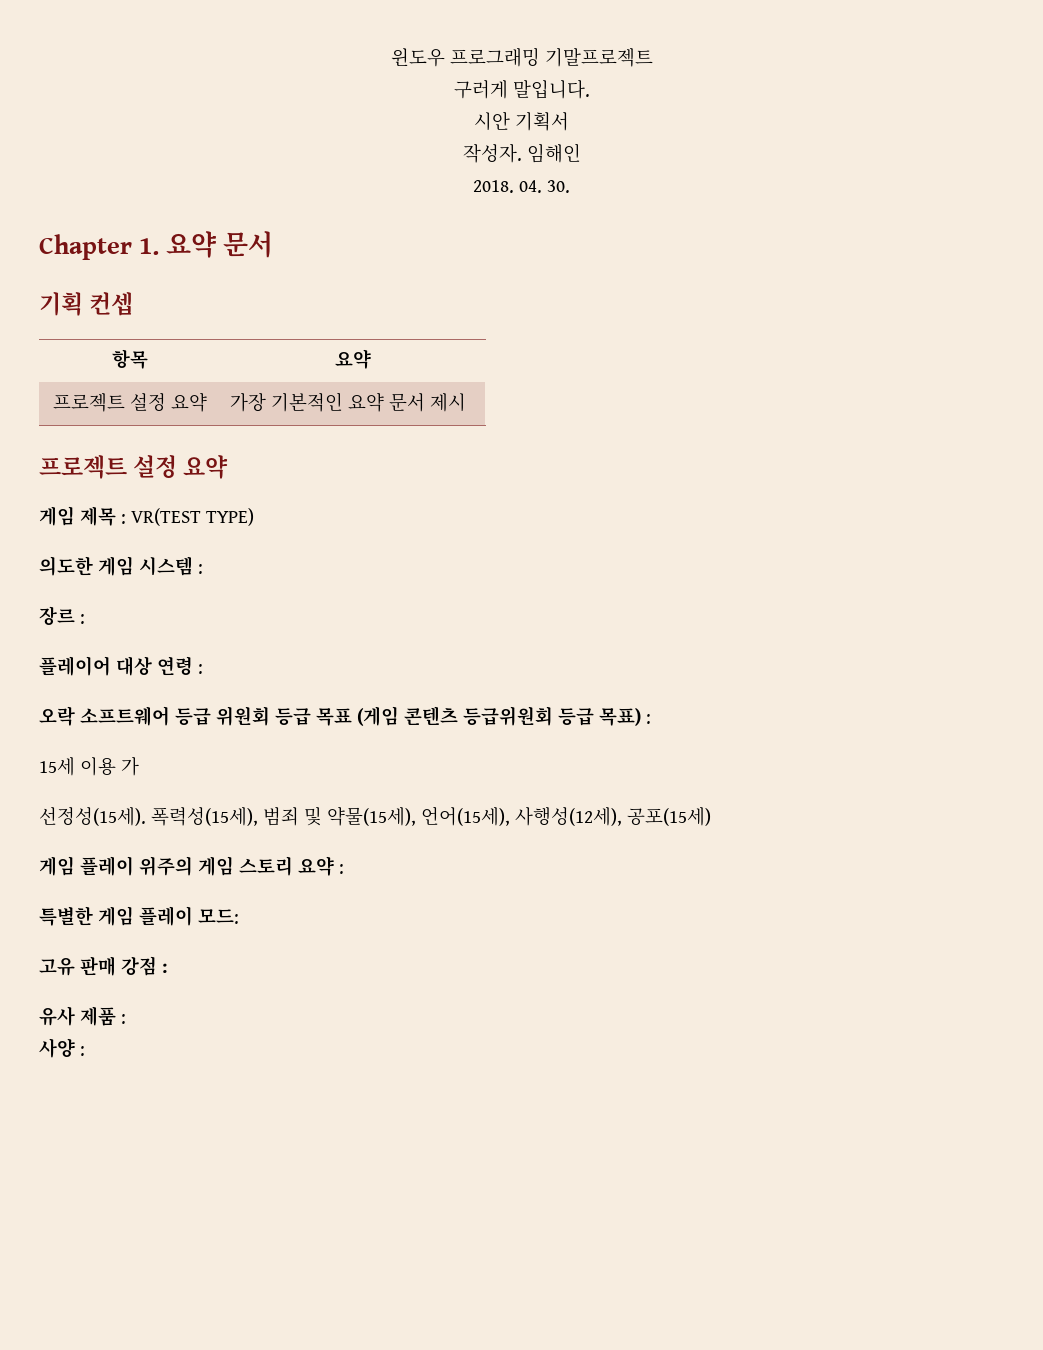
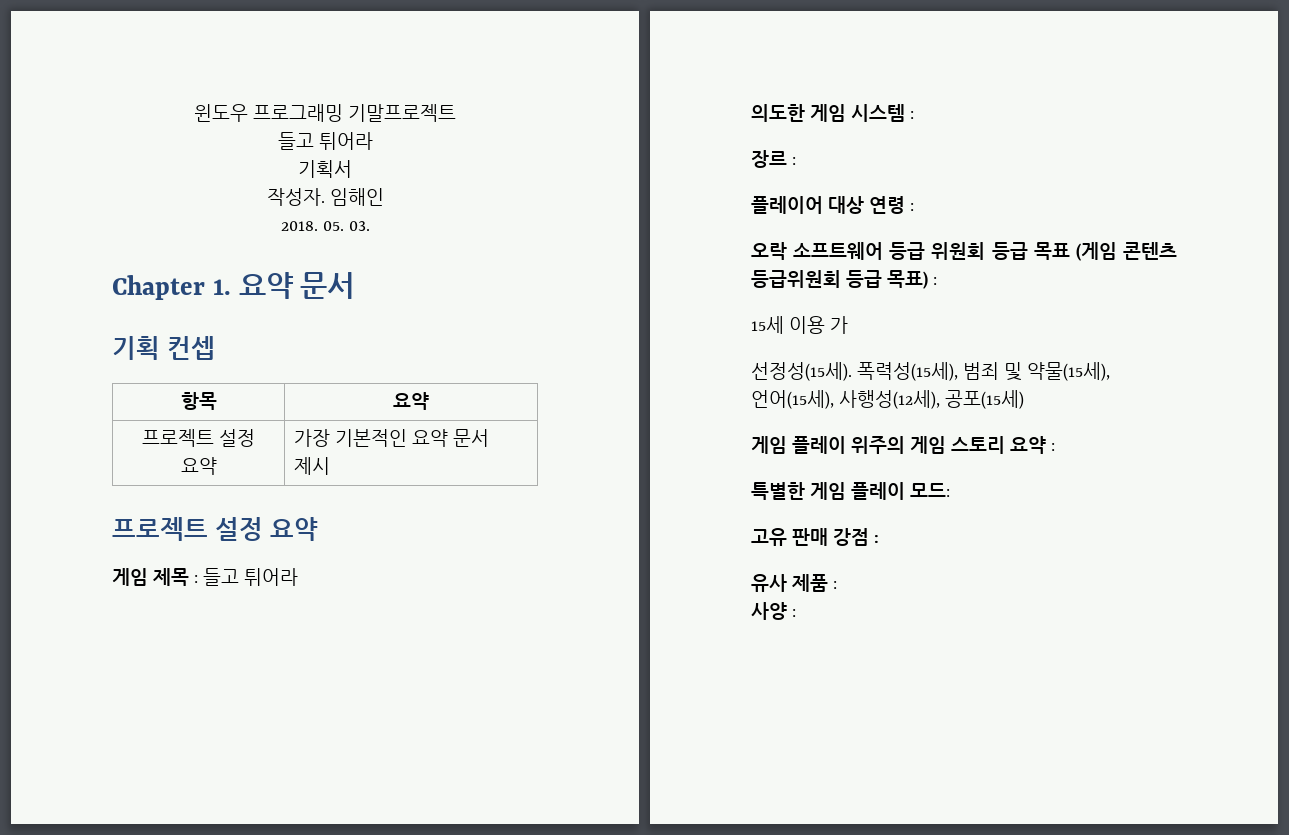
[453,79,590,99] [474,111,511,130] 구러게 말입니다. // 시안 -> [277,132,373,150] 들고 튀어라 //
[519,180,570,193] 04. 30. -> [322,221,370,231] 05. 03.
[130,508,254,526] VR(TEST TYPE) -> [202,568,298,586] 들고 튀어라

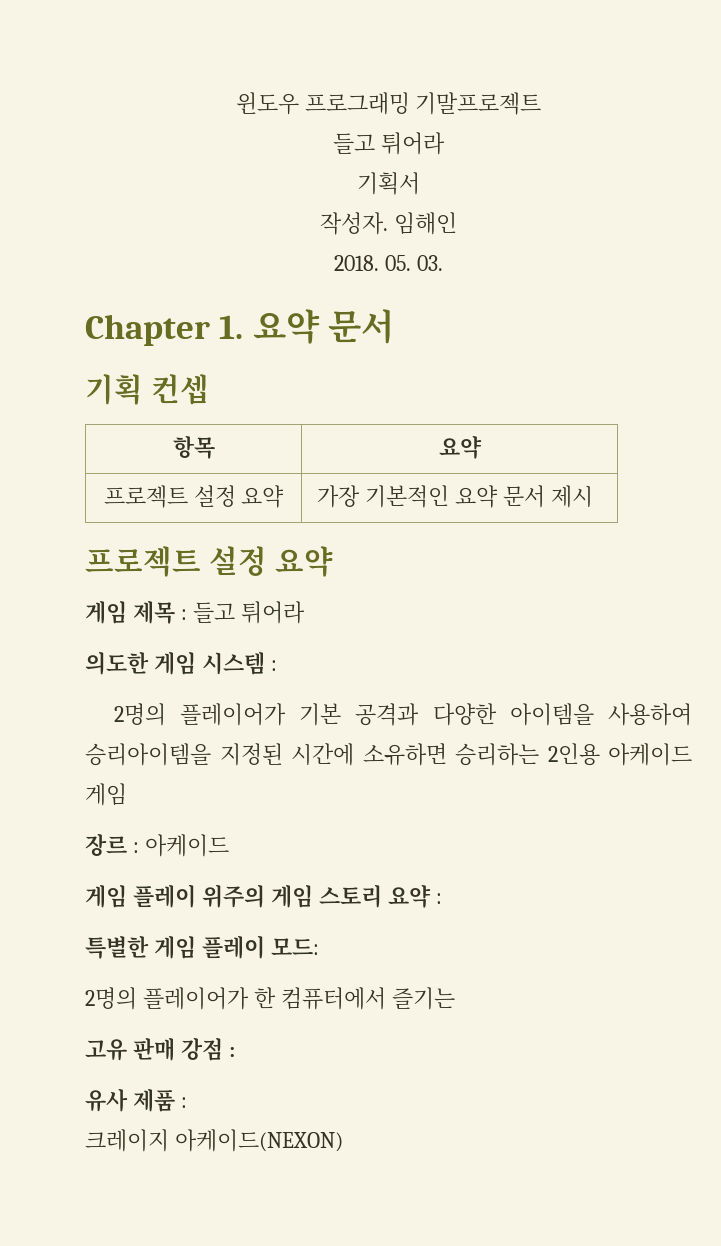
[751,150,796,168] [751,196,914,214] [751,242,1177,261] [751,270,937,289] [751,316,848,334] [751,362,1110,381] [751,390,1024,409] 장르 : // 플레이어 대상 연령 : // 오락 소프트웨어 등급 위원회 등급 목표 (게임 콘텐츠 등급위원회 등급 목표) : // 15세 이용 가 // 선정성(15세). 폭력성(15세), 범죄 및 약물(15세), 언어(15세), 사행성(12세), 공포(15세) -> [113,703,692,726] [85,743,692,766] [85,783,127,806] [85,834,229,857] 2명의 플레이어가 기본 공격과 다양한 아이템을 사용하여 승리아이템을 지정된 시간에 소유하면 승리하는 2인용 아케이드 게임 // 장르 : 아케이드
(950, 490) none -> [85,987,455,1010] // 2명의 플레이어가 한 컴퓨터에서 즐기는
[751,602,796,620] 사양 : -> [85,1129,343,1152] 크레이지 아케이드(NEXON)

